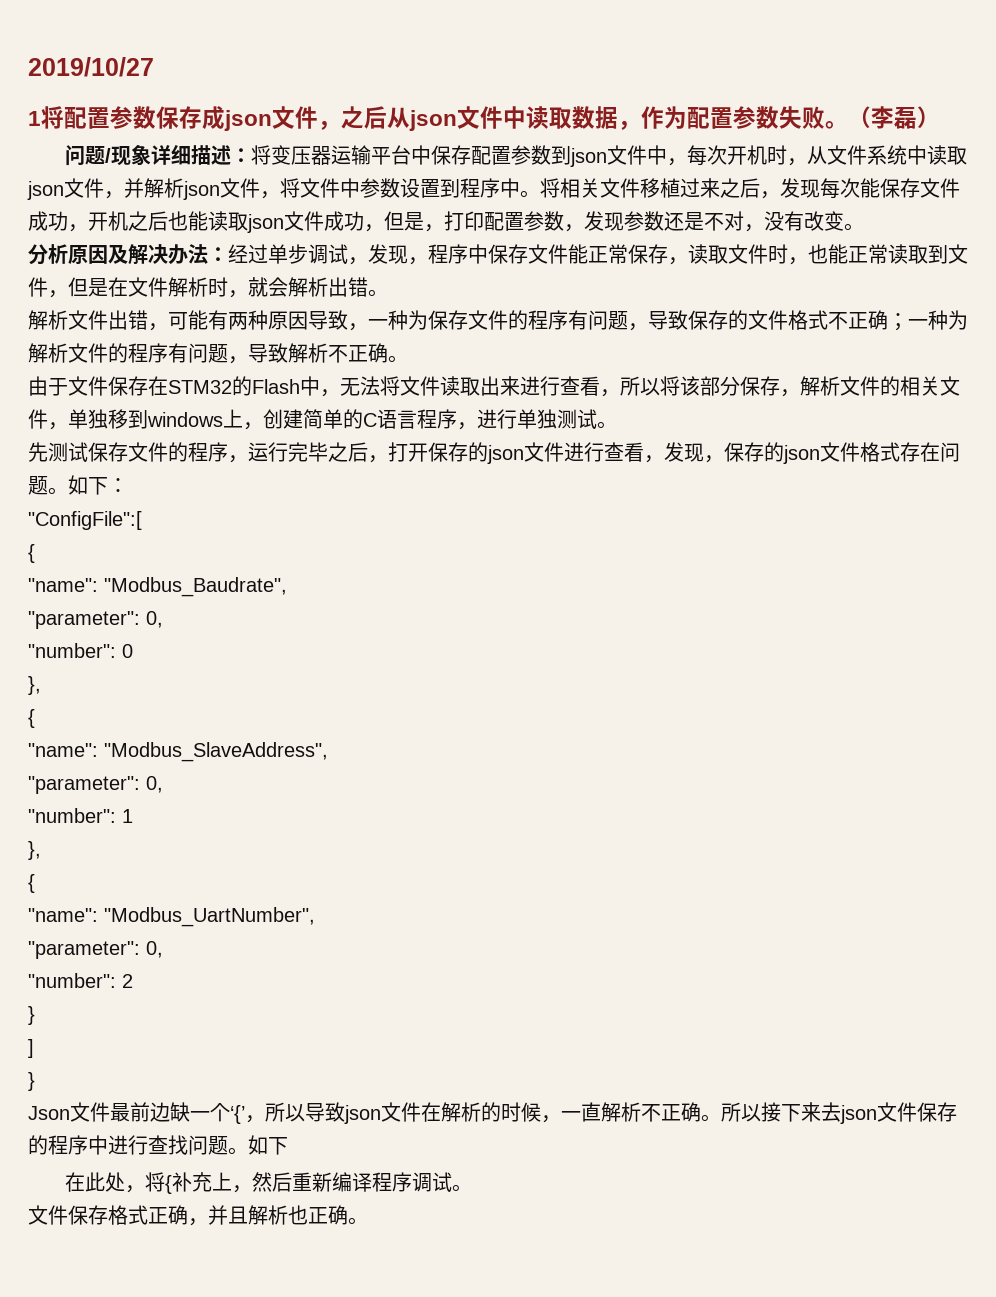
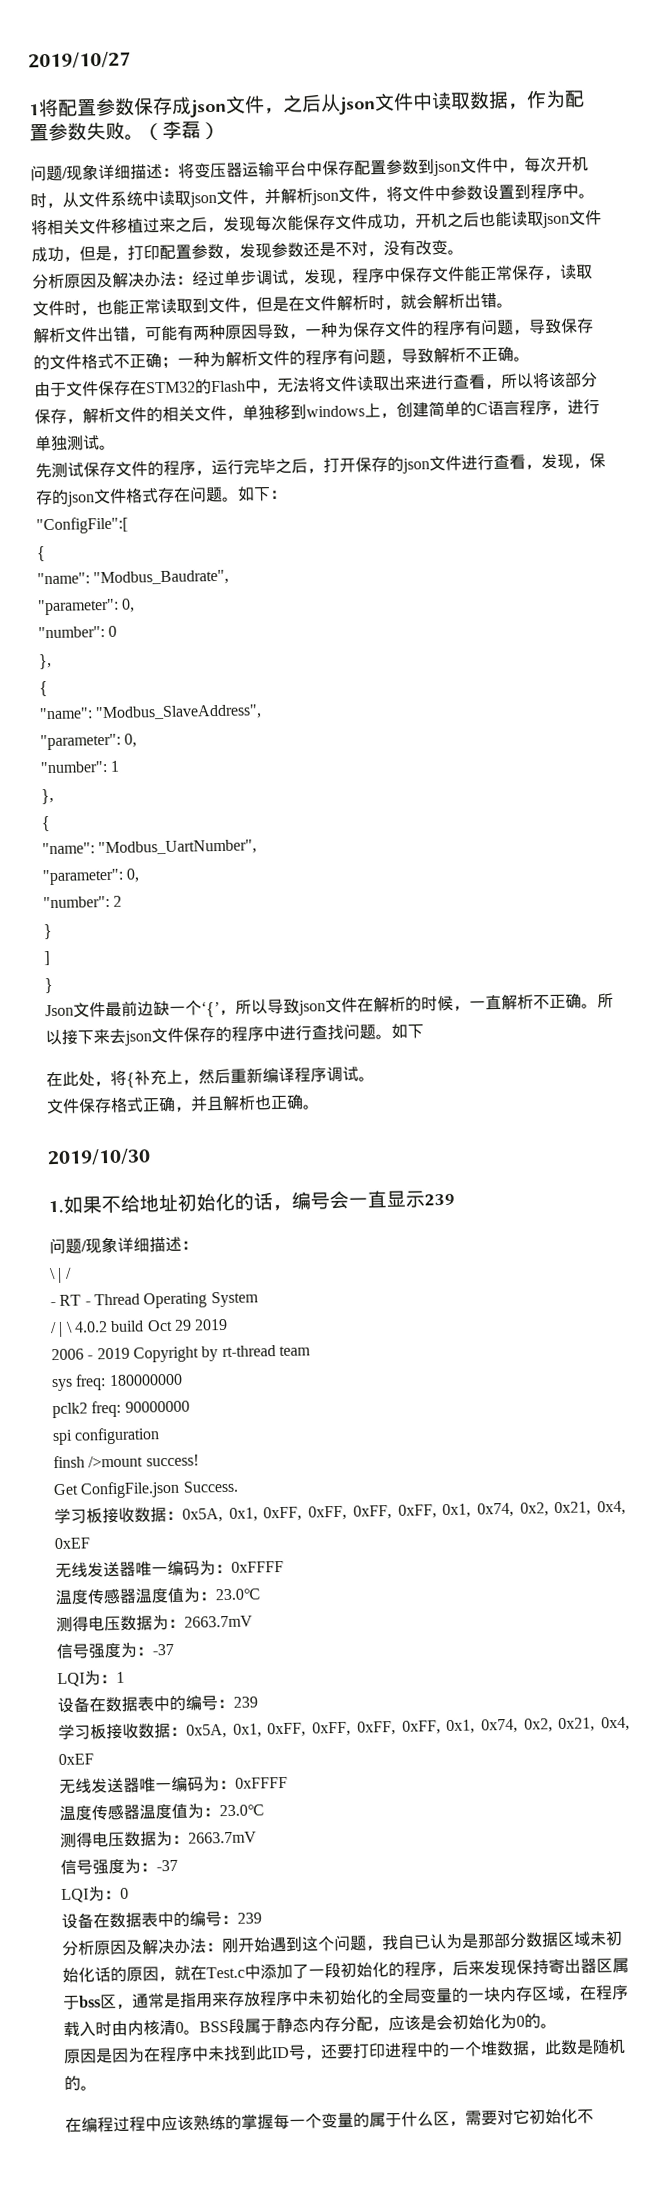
(368, 1221) none -> [47,1148,151,1167] [48,1190,455,1214] [49,1236,198,1255] [49,1267,72,1283] [50,1291,259,1309] [50,1318,229,1337] [51,1345,311,1363] [51,1373,183,1392] [52,1400,190,1419] [52,1427,161,1446] [53,1454,199,1469] [53,1480,239,1499] [54,1500,626,1525] [54,1537,90,1550] [55,1560,284,1579] [55,1587,260,1606] [56,1615,253,1633] [56,1642,174,1660] [57,1670,125,1688] [57,1695,258,1714] [58,1716,630,1741] [58,1753,94,1766] [59,1776,288,1795] [59,1803,264,1822] [60,1831,257,1849] [60,1858,178,1876] [61,1886,129,1904] [61,1911,262,1929] [62,1930,623,1956] [62,1957,629,1983] [63,1984,629,2010] [63,2013,557,2037] [63,2038,626,2064] [64,2075,97,2091] [65,2108,594,2133] // 2019/10/30 // 1.如果不给地址初始化的话，编号会一直显示239 // 问题/现象详细描述： // \ | / // - RT - Thread Operating System // / | \ 4.0.2 build Oct 29 2019 // 2006 - 2019 Copyright by rt-thread team // sys freq: 180000000 // pclk2 freq: 90000000 // spi configuration // finsh />mount success! // Get ConfigFile.json Success. // 学习板接收数据：0x5A, 0x1, 0xFF, 0xFF, 0xFF, 0xFF, 0x1, 0x74, 0x2, 0x21, 0x4, 0xEF // 无线发送器唯一编码为：0xFFFF // 温度传感器温度值为：23.0℃ // 测得电压数据为：2663.7mV // 信号强度为：-37 // LQI为：1 // 设备在数据表中的编号：239 // 学习板接收数据：0x5A, 0x1, 0xFF, 0xFF, 0xFF, 0xFF, 0x1, 0x74, 0x2, 0x21, 0x4, 0xEF // 无线发送器唯一编码为：0xFFFF // 温度传感器温度值为：23.0℃ // 测得电压数据为：2663.7mV // 信号强度为：-37 // LQI为：0 // 设备在数据表中的编号：239 // 分析原因及解决办法：刚开始遇到这个问题，我自已认为是那部分数据区域未初始化话的原因，就在Test.c中添加了一段初始化的程序，后来发现保持寄出器区属于bss区，通常是指用来存放程序中未初始化的全局变量的一块内存区域，在程序载入时由内核清0。BSS段属于静态内存分配，应该是会初始化为0的。 // 原因是因为在程序中未找到此ID号，还要打印进程中的一个堆数据，此数是随机的。 // 在编程过程中应该熟练的掌握每一个变量的属于什么区，需要对它初始化不

